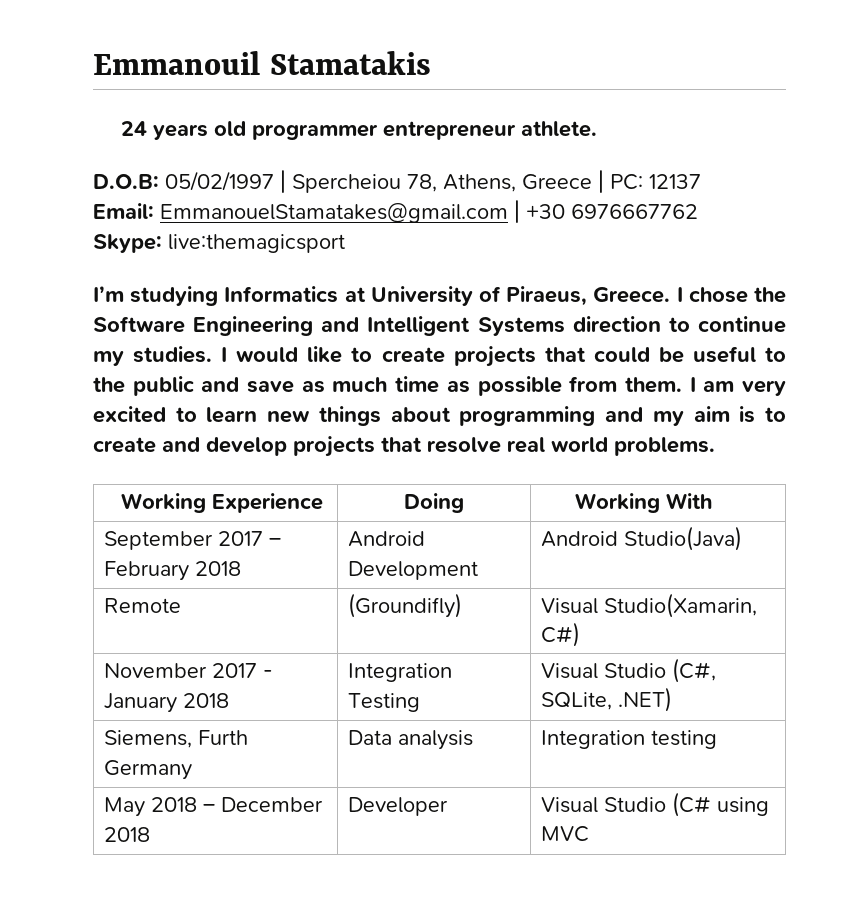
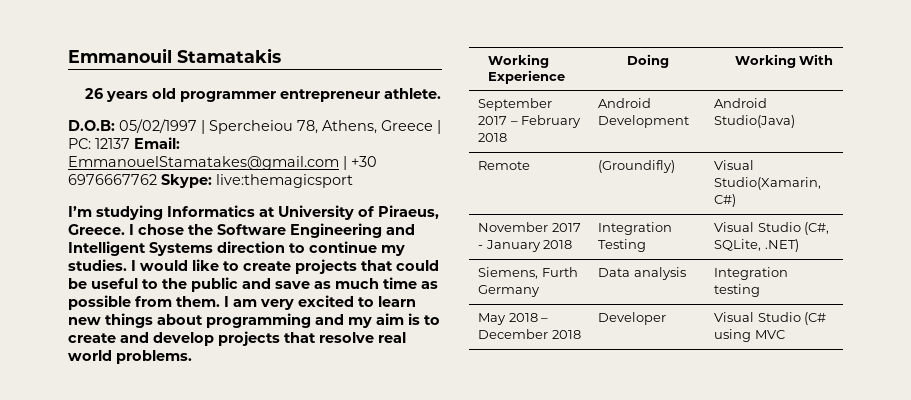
[121,121,148,136] 24 -> [85,88,104,99] 26
(701, 181) // -> (130, 143) none
(698, 211) // -> (157, 179) none

